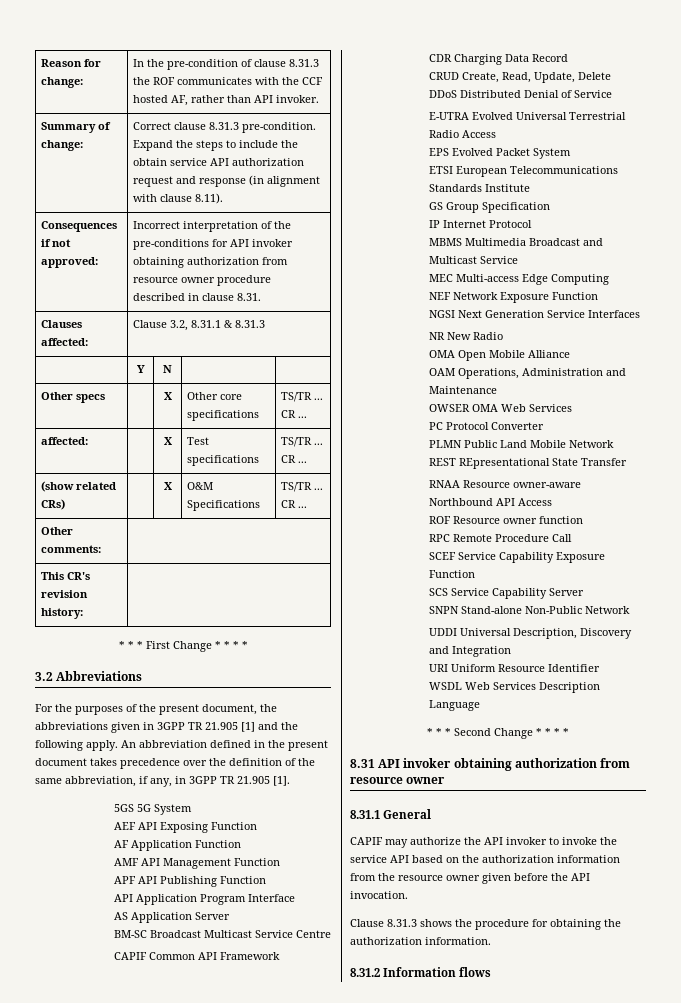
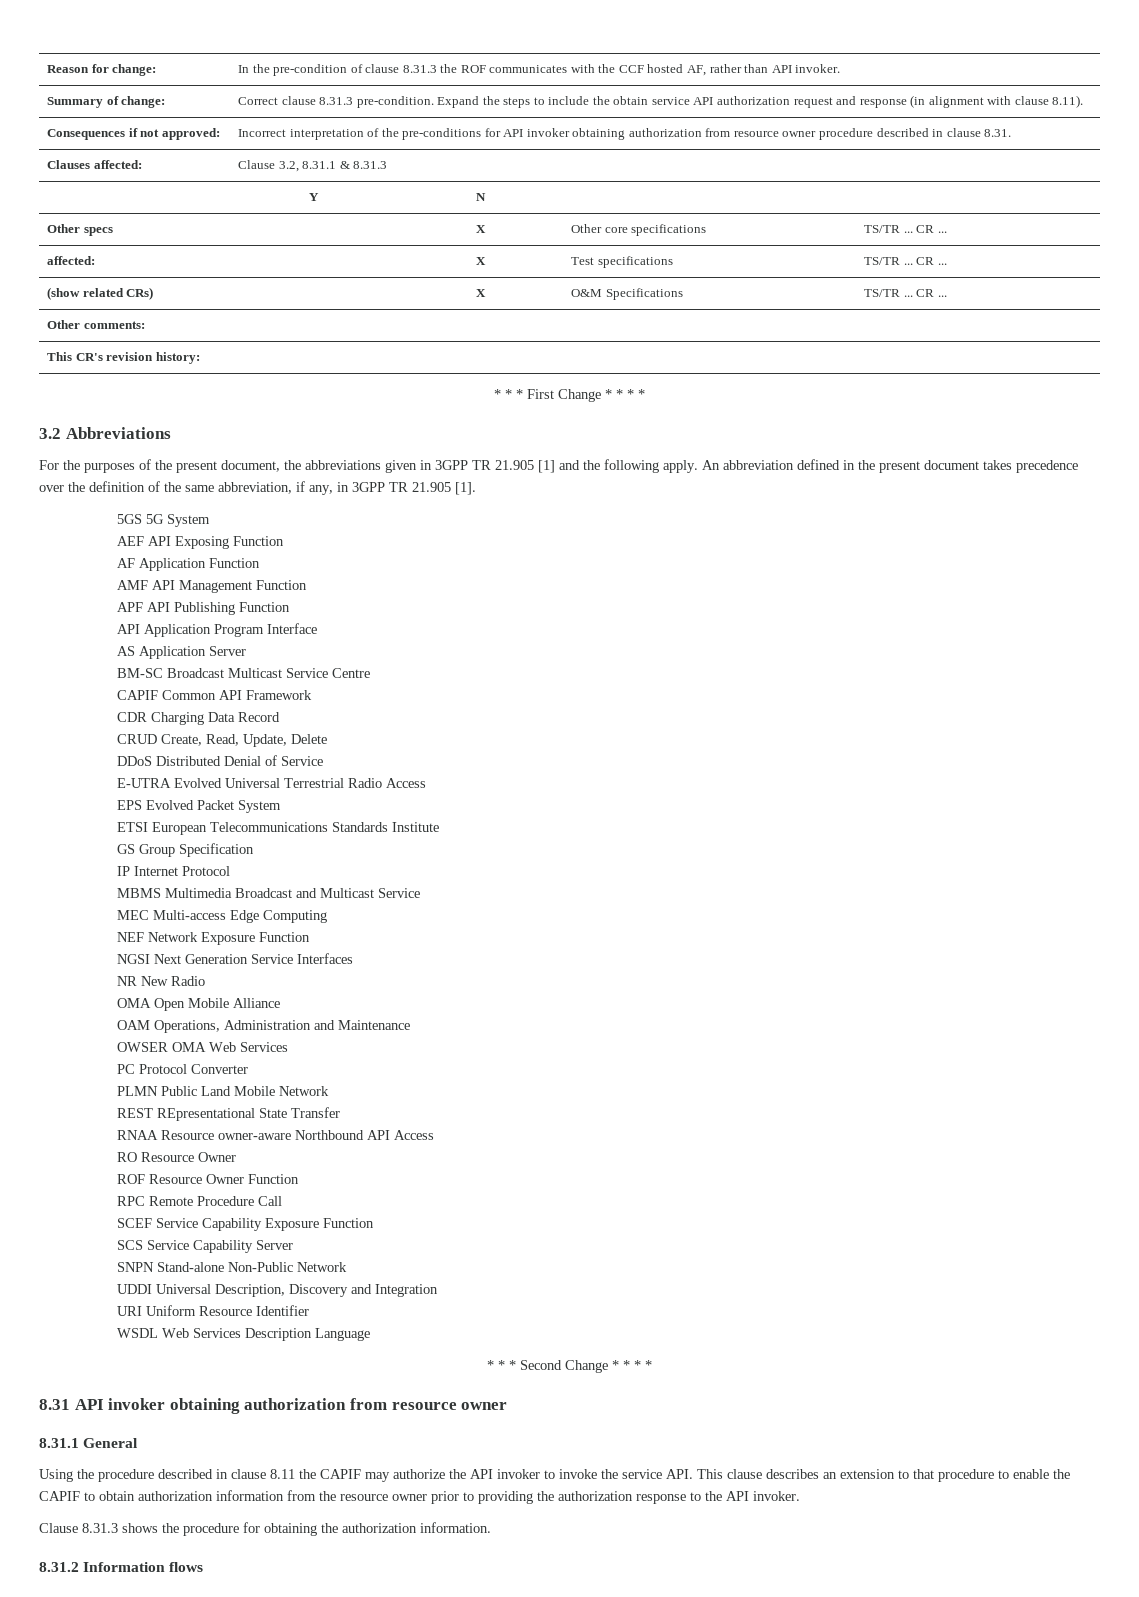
(552, 502) none -> [117,1152,237,1162] // RO Resource Owner
[502,516,583,524] owner function -> [206,1174,300,1184] Owner Function
(432, 814) none -> [39,1469,316,1482] Using the procedure described in clause 8.11 the
[390,855,479,863] API based on the -> [666,1469,1070,1482] [39,1491,135,1501] API. This clause describes an extension to that procedure to enable the CAPIF to obtain
[482,873,590,884] [350,891,408,899] given before the API invocation. -> [431,1491,800,1504] prior to providing the authorization response to the API invoker.

